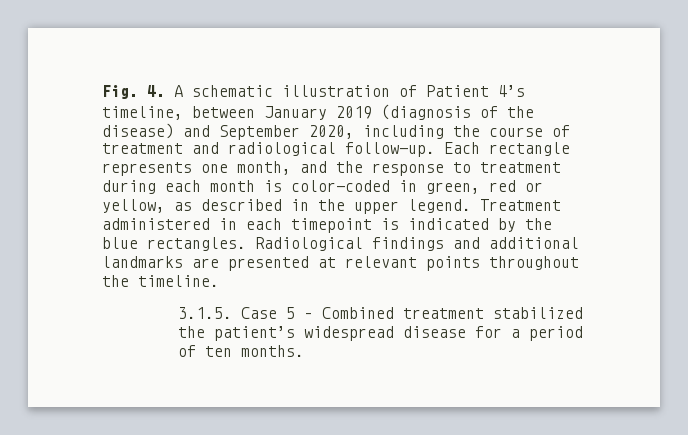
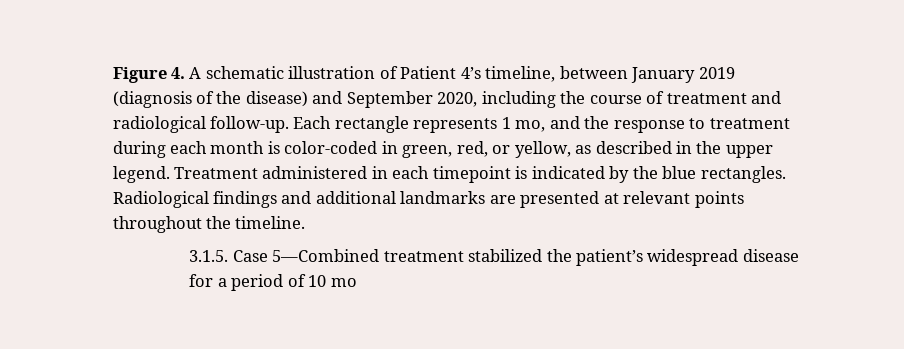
[101,85,138,99] Fig. -> [112,67,167,83] Figure
[200,161,291,175] one month, -> [501,117,546,132] 1 mo,
[488,180,516,192] red -> [456,141,488,157] red,
[286,307,395,319] 5 – Combined -> [272,249,380,262] 5—Combined
[205,345,305,357] ten months. -> [308,275,357,287] 10 mo

